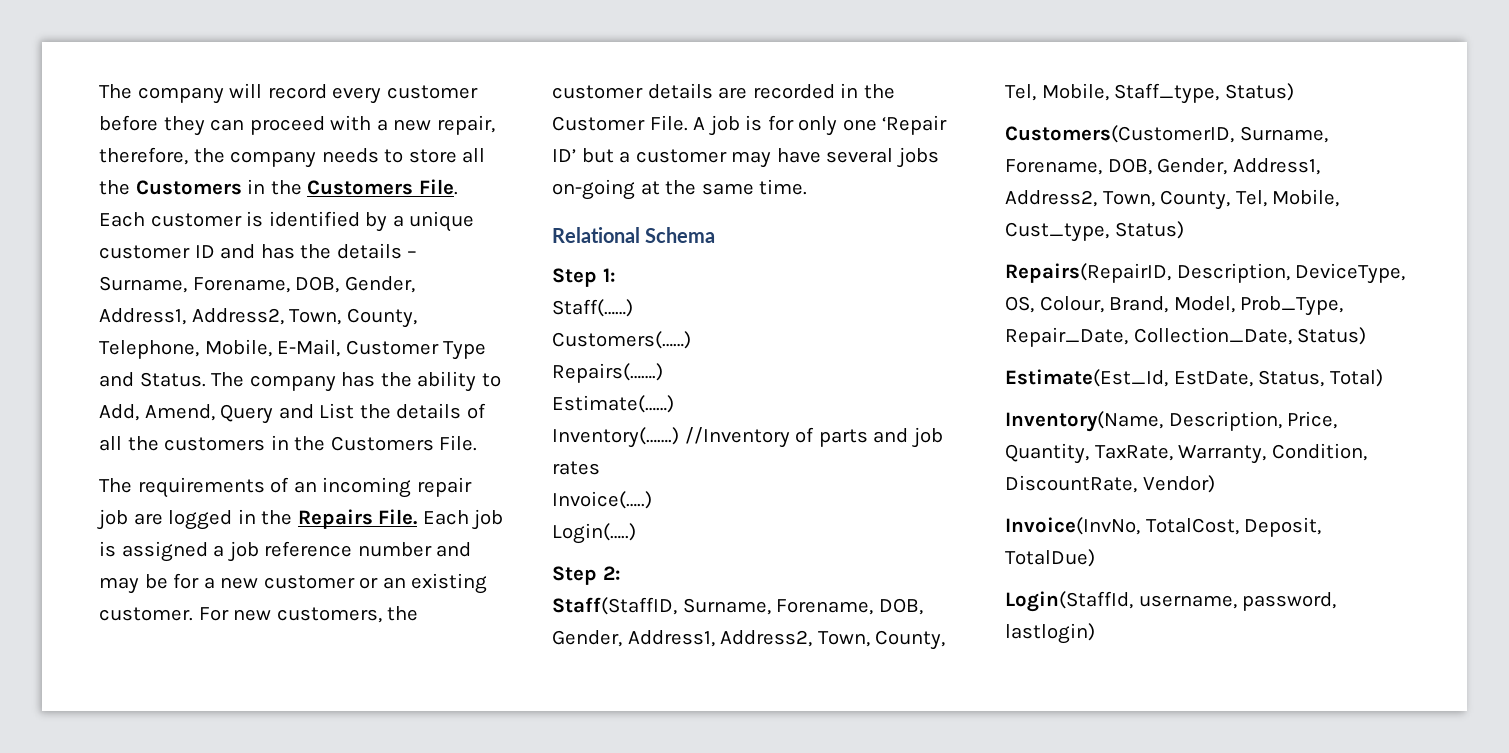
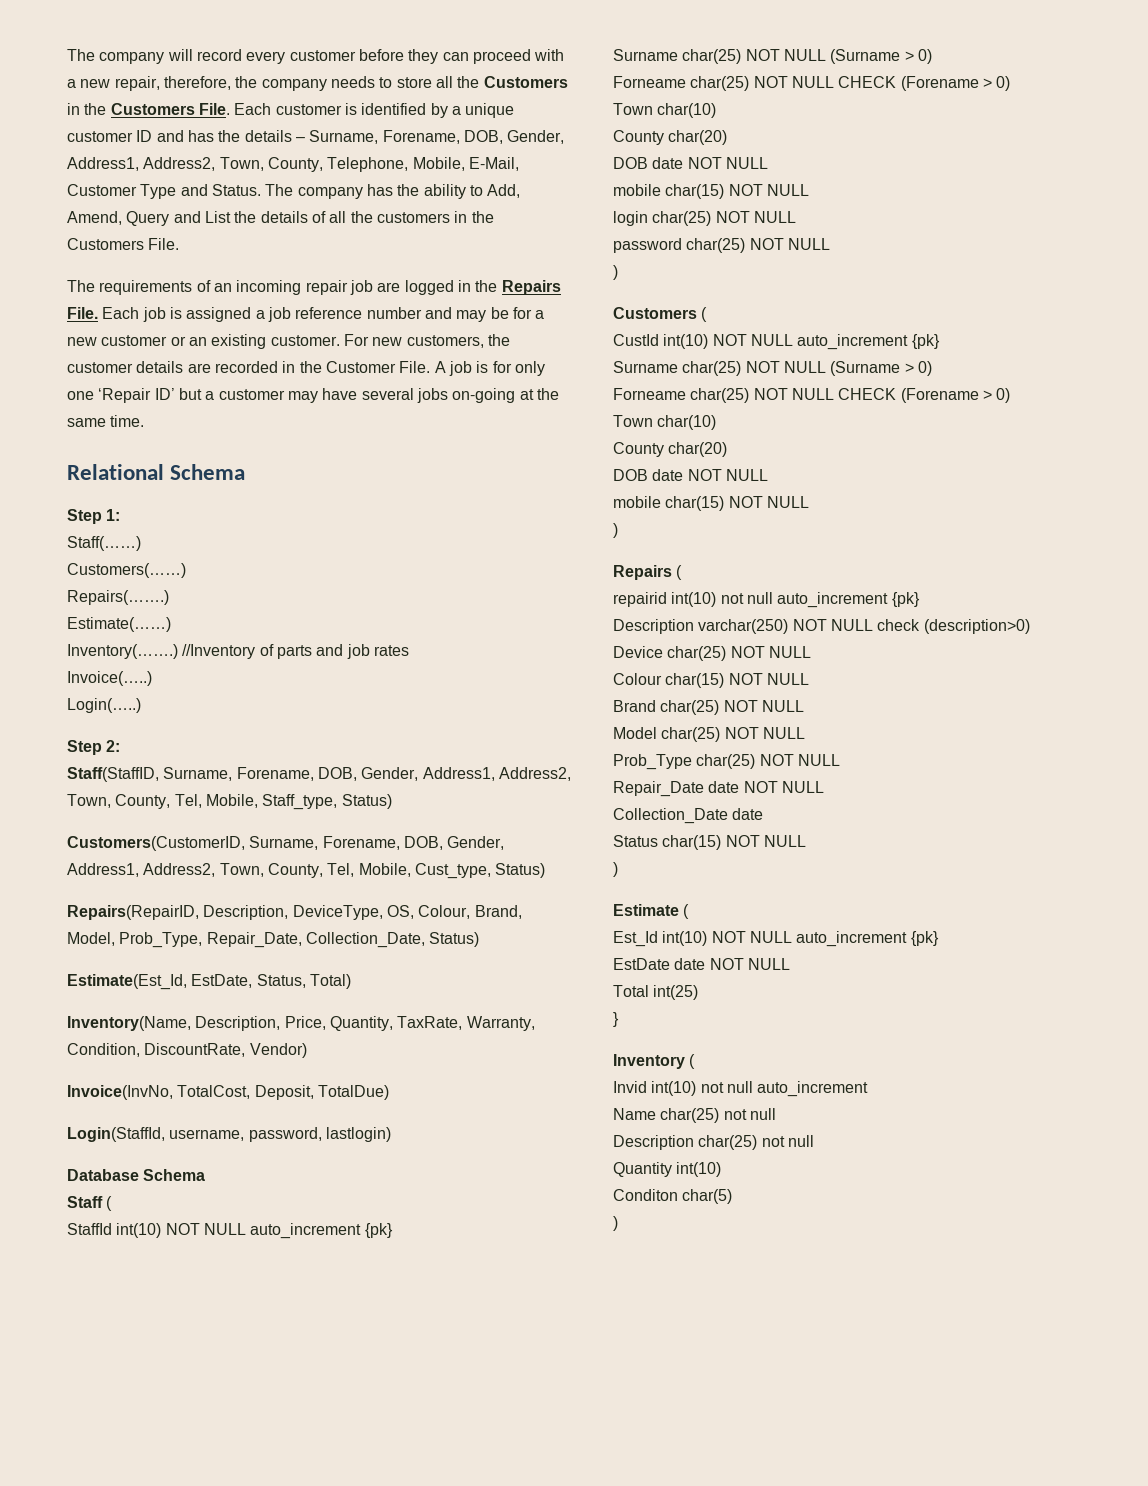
(1095, 633) none -> [67,1169,206,1181] [67,1196,113,1211] [67,1223,393,1239] [613,49,932,64] [613,76,1011,91] [613,103,717,118] [613,130,728,145] [613,157,768,169] [613,184,809,199] [613,211,796,226] [613,238,830,253] [613,265,618,280] [613,307,708,322] [613,334,940,350] [613,361,932,376] [613,388,1011,403] [613,415,717,430] [613,442,728,457] [613,469,768,481] [613,496,809,511] [613,523,618,538] [613,565,683,580] [613,592,920,608] [613,619,1030,634] [613,646,811,661] [613,673,809,688] [613,700,804,715] [613,727,805,742] [613,754,840,770] [613,781,824,797] [613,808,764,824] [613,835,806,850] [613,862,618,877] [613,904,690,919] [613,931,939,947] [613,958,790,970] [613,985,699,1000] [613,1012,619,1027] [613,1054,696,1069] [613,1081,869,1097] [613,1108,776,1123] [613,1135,814,1150] [613,1162,722,1177] [613,1189,733,1204] [613,1216,618,1231] // Database Schema // Staff ( // StaffId int(10) NOT NULL auto_increment {pk} // Surname char(25) NOT NULL (Surname > 0) // Forneame char(25) NOT NULL CHECK (Forename > 0) // Town char(10) // County char(20) // DOB date NOT NULL // mobile char(15) NOT NULL // login char(25) NOT NULL // password char(25) NOT NULL // ) // Customers ( // CustId int(10) NOT NULL auto_increment {pk} // Surname char(25) NOT NULL (Surname > 0) // Forneame char(25) NOT NULL CHECK (Forename > 0) // Town char(10) // County char(20) // DOB date NOT NULL // mobile char(15) NOT NULL // ) // Repairs ( // repairid int(10) not null auto_increment {pk} // Description varchar(250) NOT NULL check (description>0) // Device char(25) NOT NULL // Colour char(15) NOT NULL // Brand char(25) NOT NULL // Model char(25) NOT NULL // Prob_Type char(25) NOT NULL // Repair_Date date NOT NULL // Collection_Date date // Status char(15) NOT NULL // ) // Estimate ( // Est_Id int(10) NOT NULL auto_increment {pk} // EstDate date NOT NULL // Total int(25) // } // Inventory ( // Invid int(10) not null auto_increment // Name char(25) not null // Description char(25) not null // Quantity int(10) // Conditon char(5) // )

